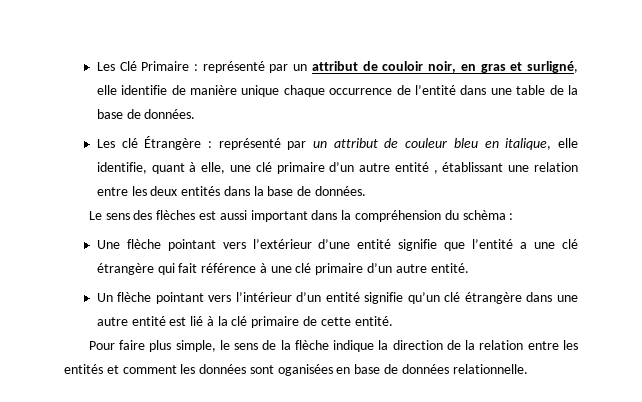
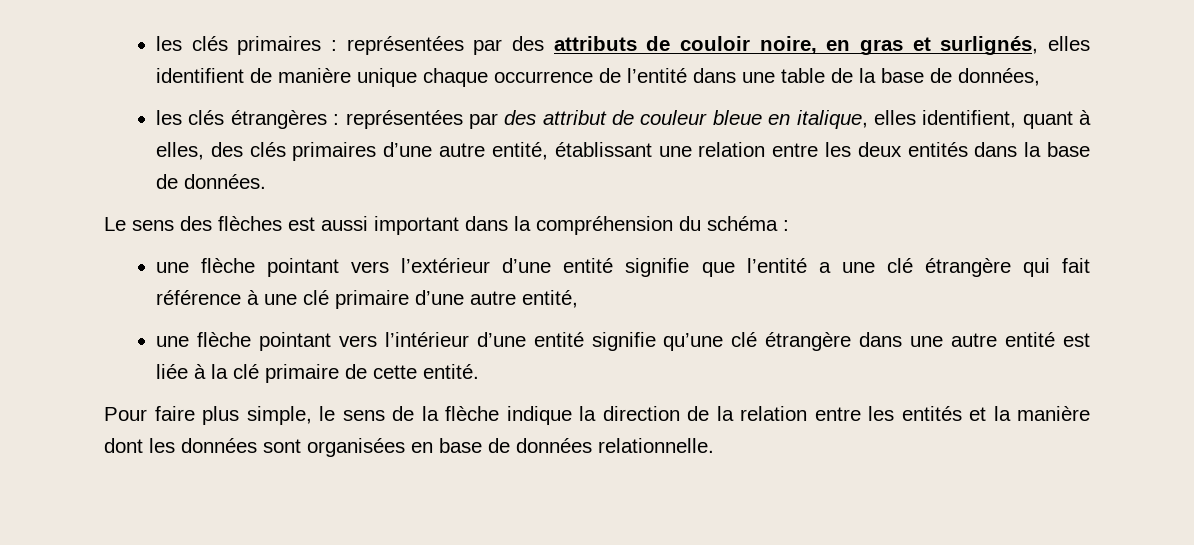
[96,61,358,73] Les Clé Primaire : représenté par un attribut -> [156,36,637,55] les clés primaires : représentées par des attributs
[428,61,457,73] noir, -> [759,36,817,54] noire,
[527,61,578,73] [96,85,168,95] surligné, elle identifie -> [940,36,1090,55] [156,68,245,83] surlignés, elles identifient
[144,109,196,119] [96,136,328,150] données. // Les clé Étrangère : représenté par un -> [958,68,1041,86] [156,110,537,129] données, // les clés étrangères : représentées par des
[453,138,478,148] bleu -> [712,110,762,125] bleue
[558,138,578,148] [96,162,438,174] elle identifie, quant à elle, une clé primaire d’un autre entité , -> [873,110,1091,129] [156,142,548,161] elles identifient, quant à elles, des clés primaires d’une autre entité,
[462,210,506,220] schèma -> [707,216,778,231] schéma
[96,240,120,249] Une -> [156,262,190,273] une
[367,263,469,273] [96,293,113,302] d’un autre entité. // Un -> [415,290,579,308] [156,336,190,347] d’une autre entité, // une
[296,292,440,304] d’un entité signifie qu’un -> [476,332,724,351] d’une entité signifie qu’une
[190,316,204,326] lié -> [156,364,189,379] liée
[122,365,177,374] comment -> [993,406,1090,421] [104,438,143,453] la manière dont
[277,364,333,376] oganisées -> [307,438,405,457] organisées

